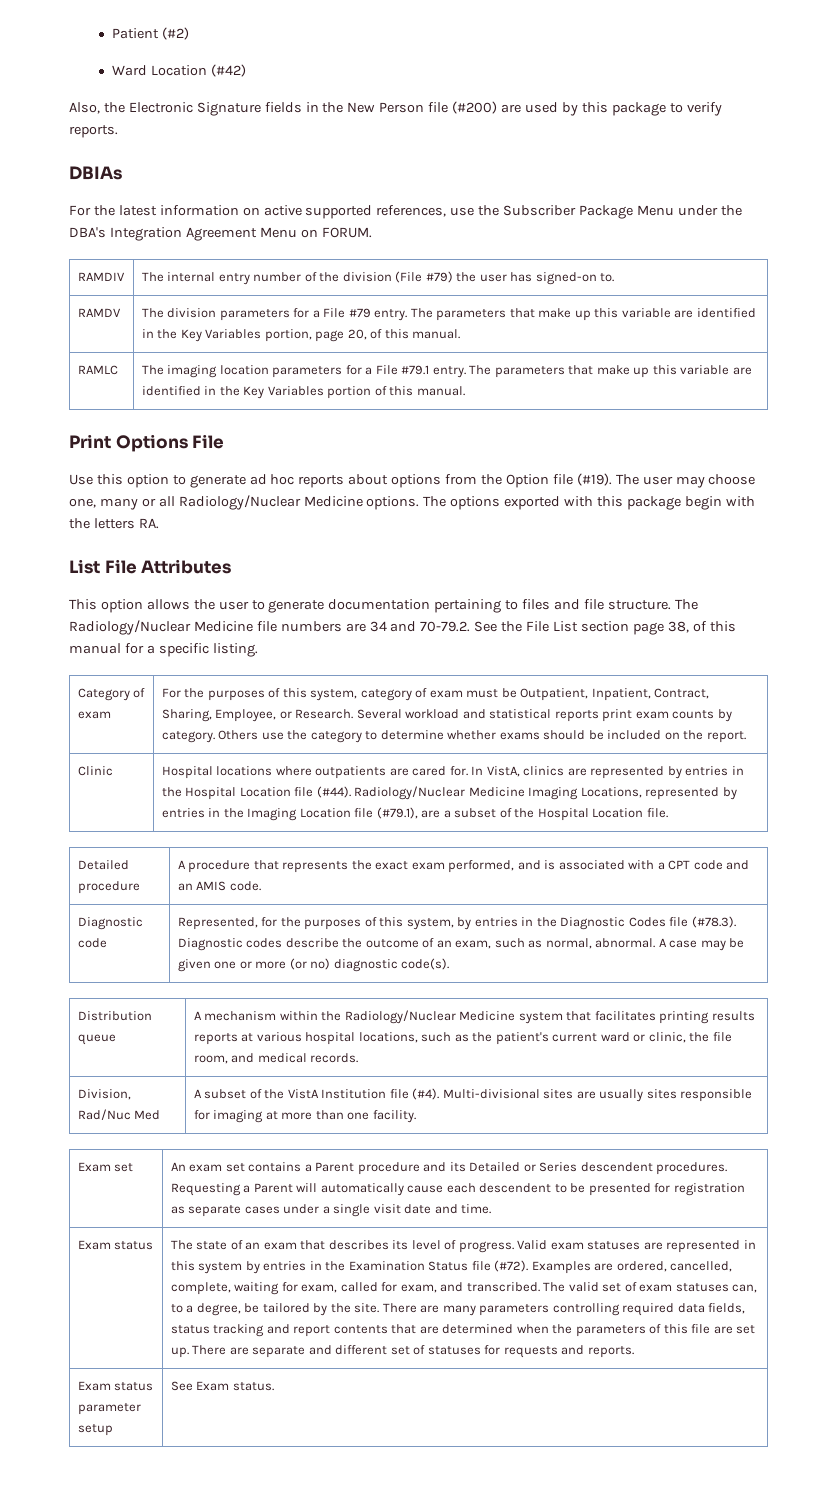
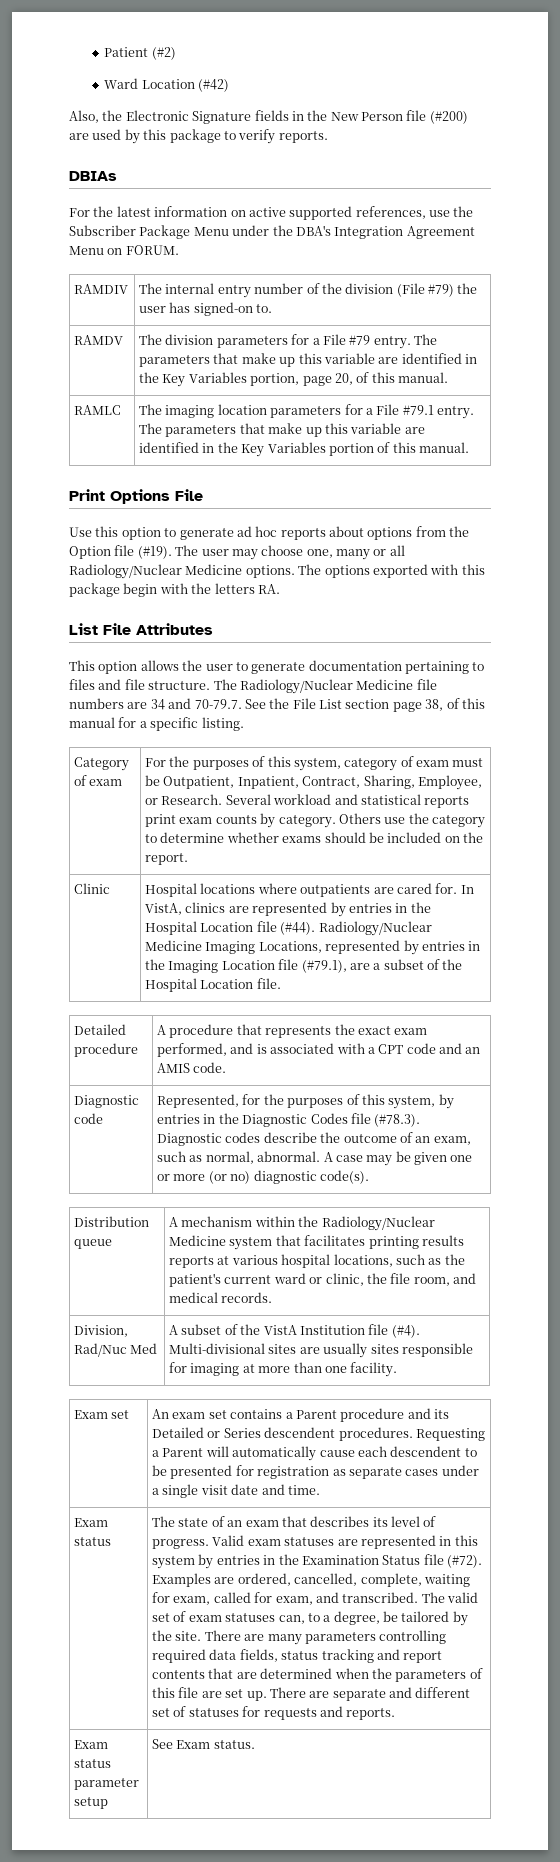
[420,621,471,632] 70-79.2. -> [194,699,242,709] 70-79.7.

